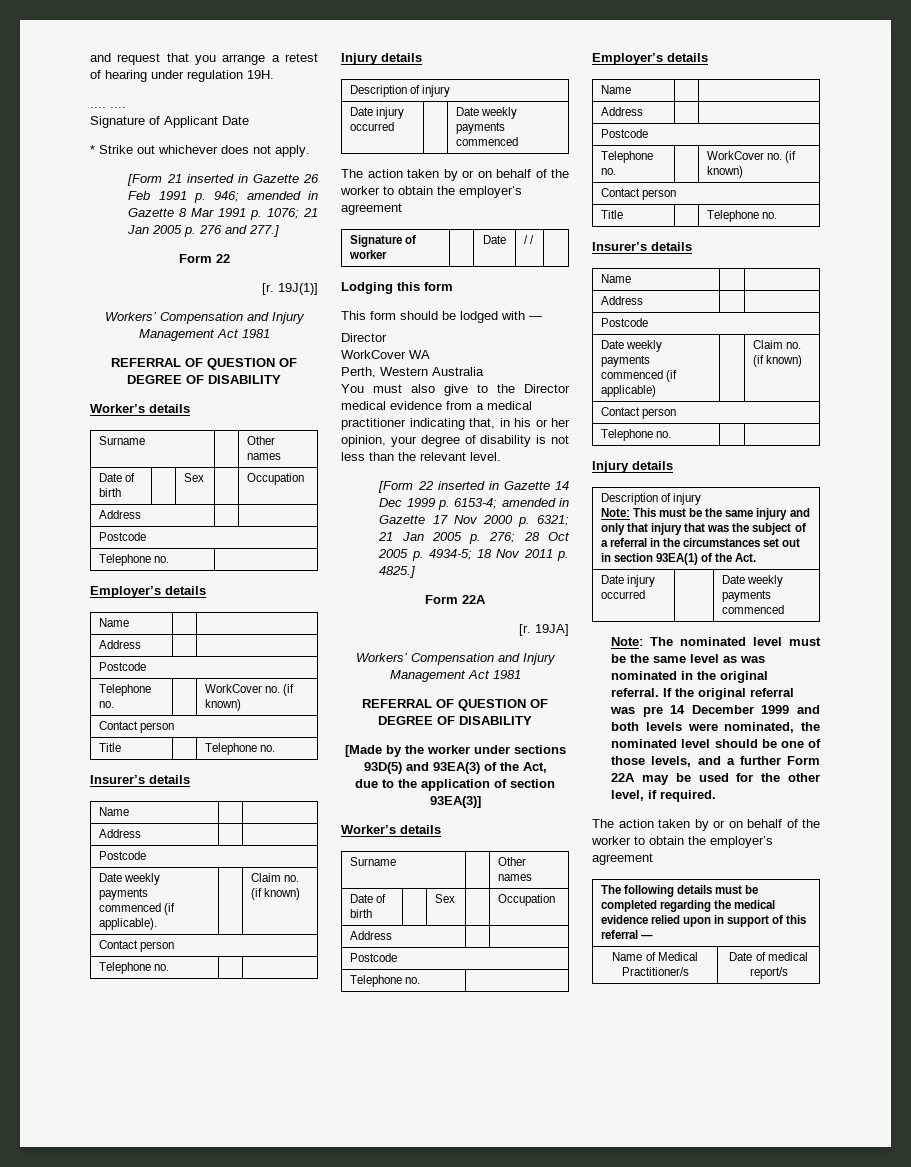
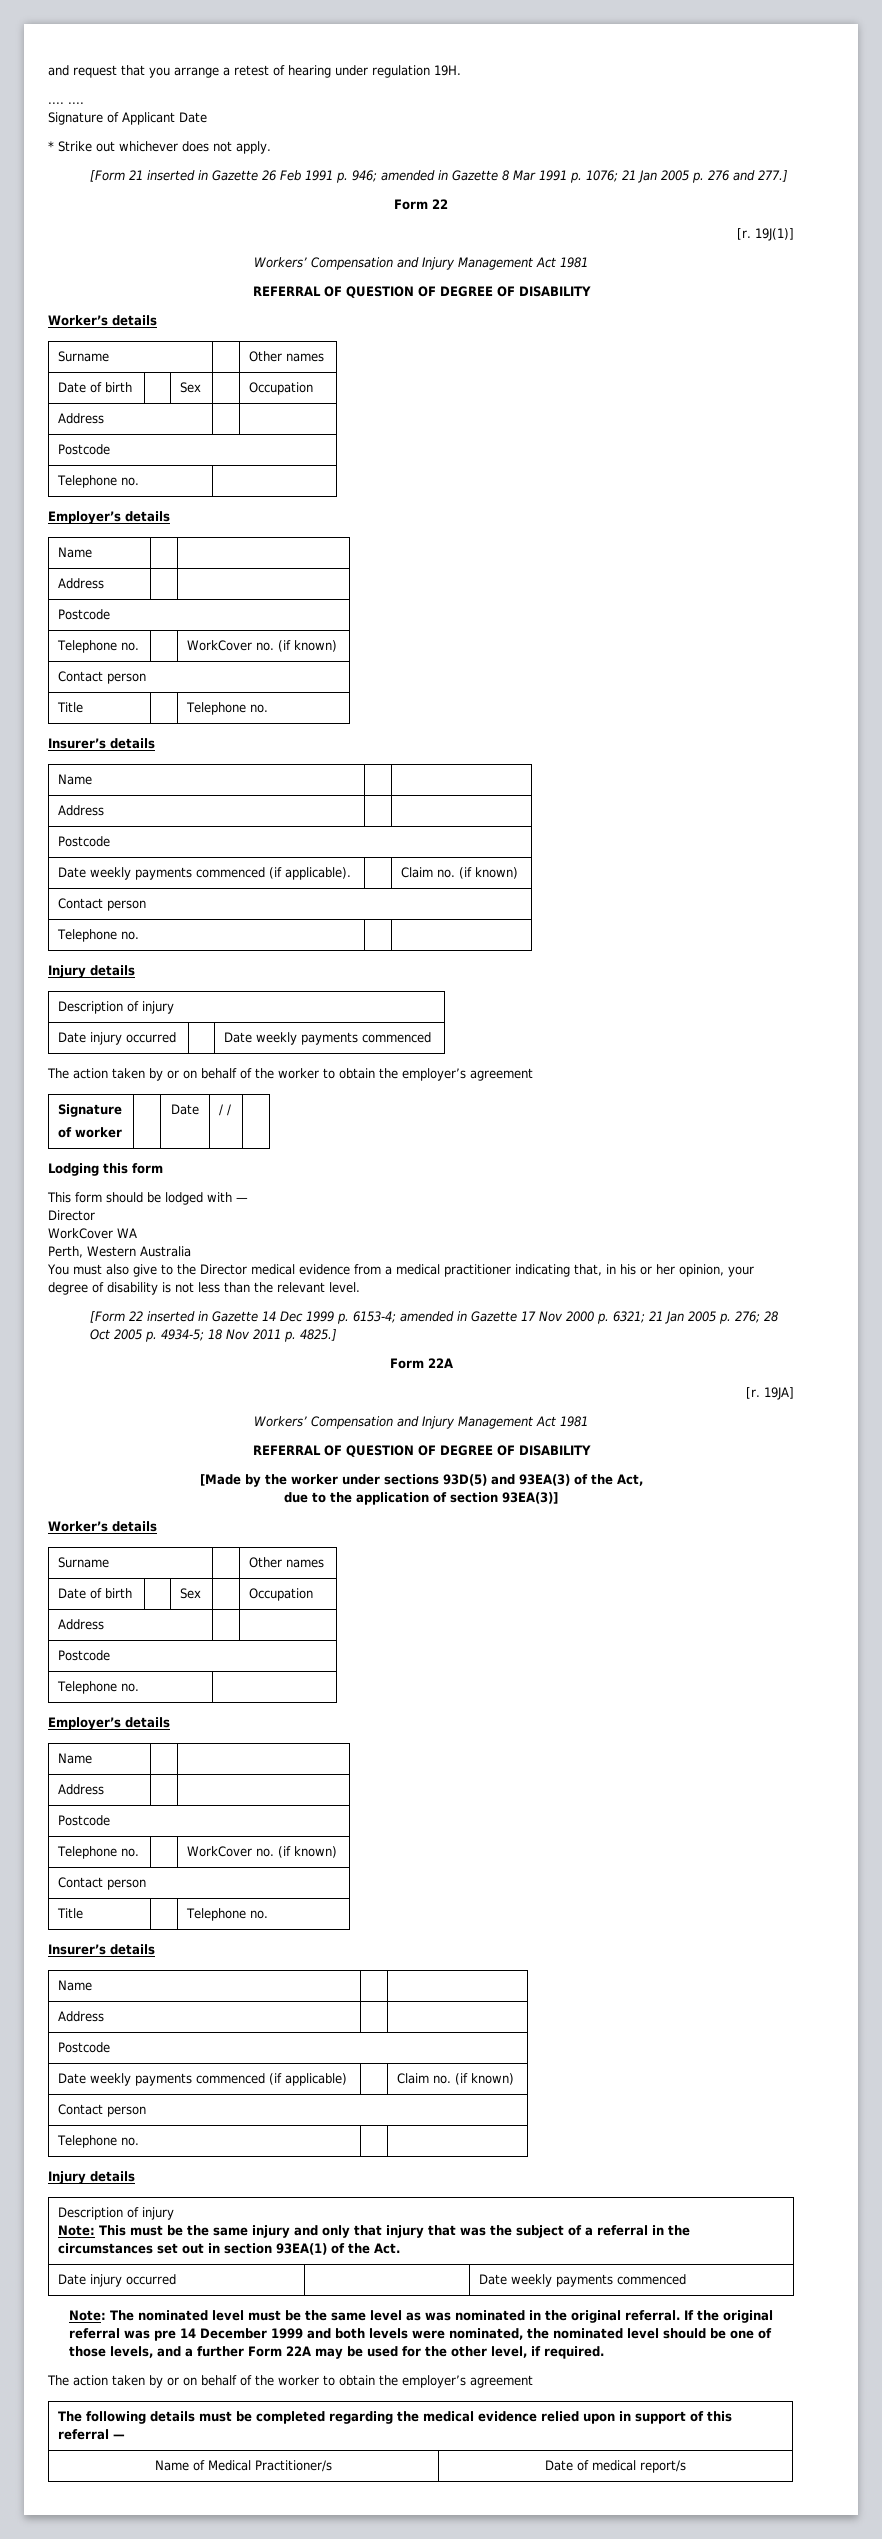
(402, 241) none -> (123, 1110) //

